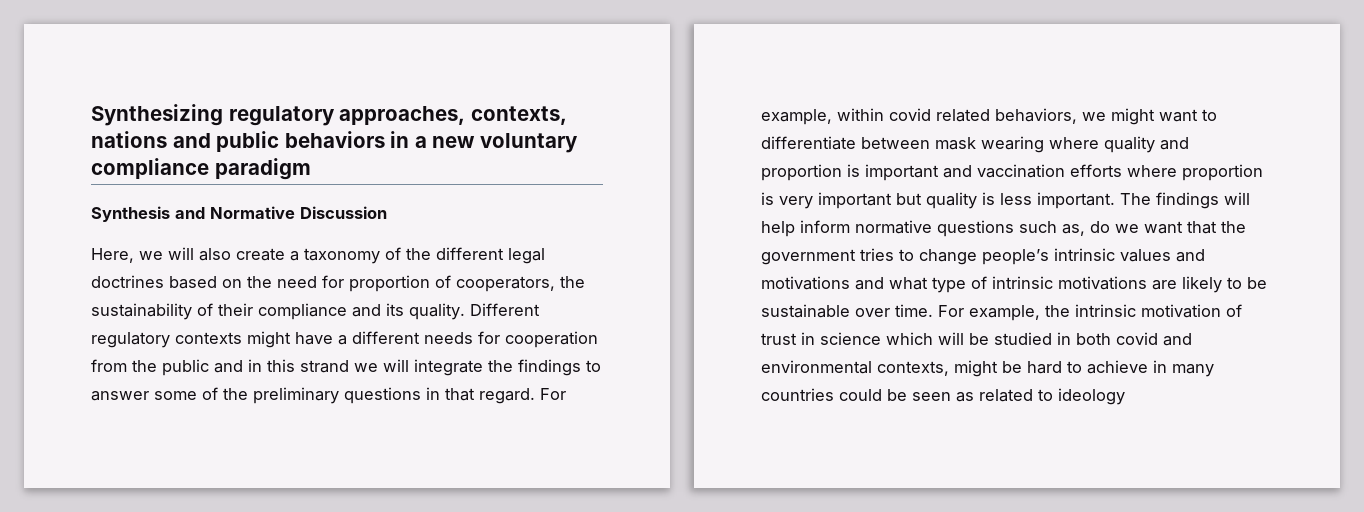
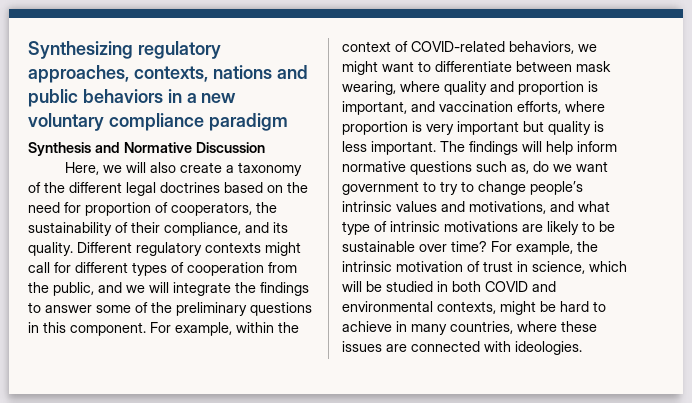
[258,303,347,320] compliance -> [164,222,241,236] compliance,
[295,331,598,348] [91,359,349,376] have a different needs for cooperation from the public and in this strand -> [28,262,297,276] [28,282,122,296] call for different types of cooperation from the public, and
[445,388,535,404] that regard. -> [43,322,146,336] this component.
[889,108,990,122] covid related -> [278,322,299,333] [342,41,505,52] the context of COVID-related
[981,136,1044,153] wearing -> [342,81,396,95] wearing,
[865,164,939,181] important -> [342,101,407,115] important,
[1070,164,1122,177] efforts -> [517,101,561,114] efforts,
[1187,221,1246,234] [761,248,894,265] that the government tries -> [342,181,458,195] government to try
[761,276,850,290] motivations -> [469,201,546,214] motivations,
[895,304,933,317] time. -> [451,241,487,252] time?
[820,332,881,345] science -> [532,261,585,274] science,
[1116,332,1158,345] covid -> [485,281,528,292] COVID
[761,388,1125,405] countries could be seen as related to ideology -> [450,321,597,334] [342,341,582,355] countries, where these issues are connected with ideologies.

